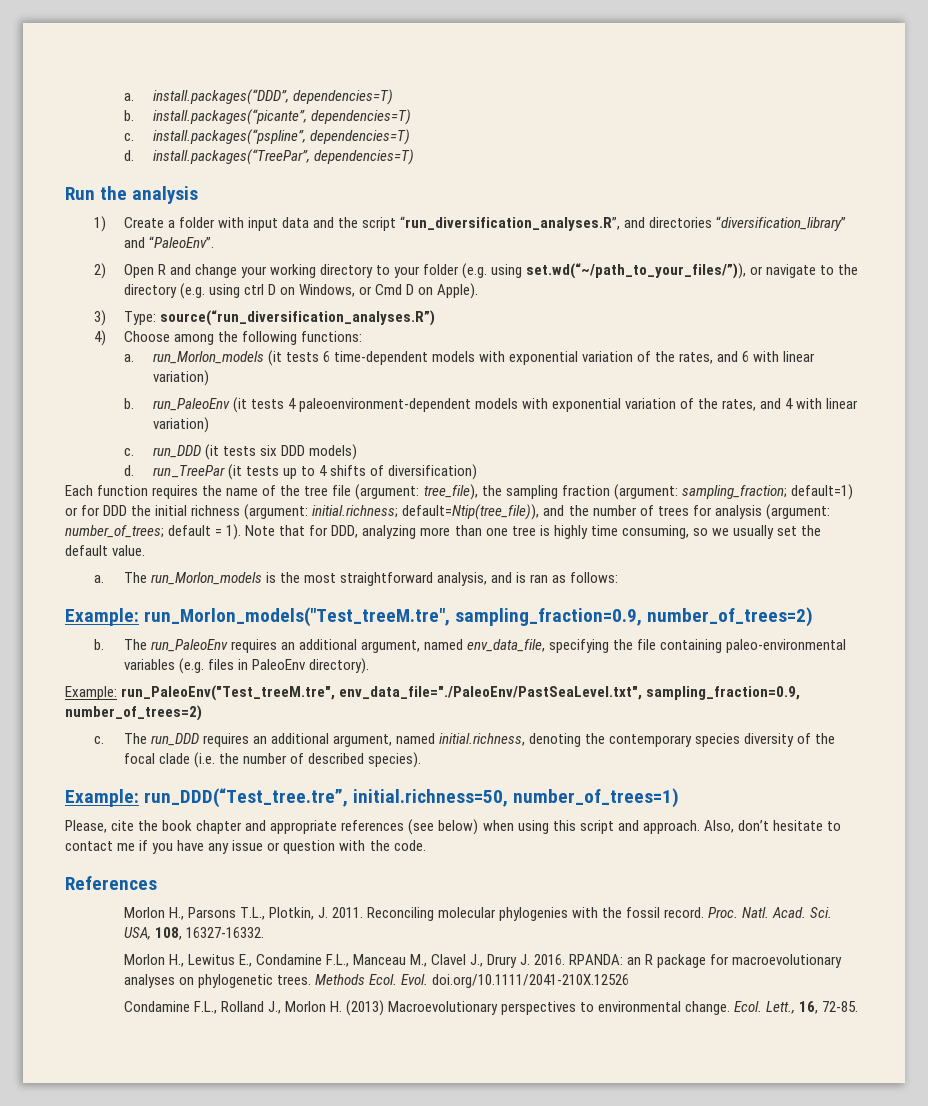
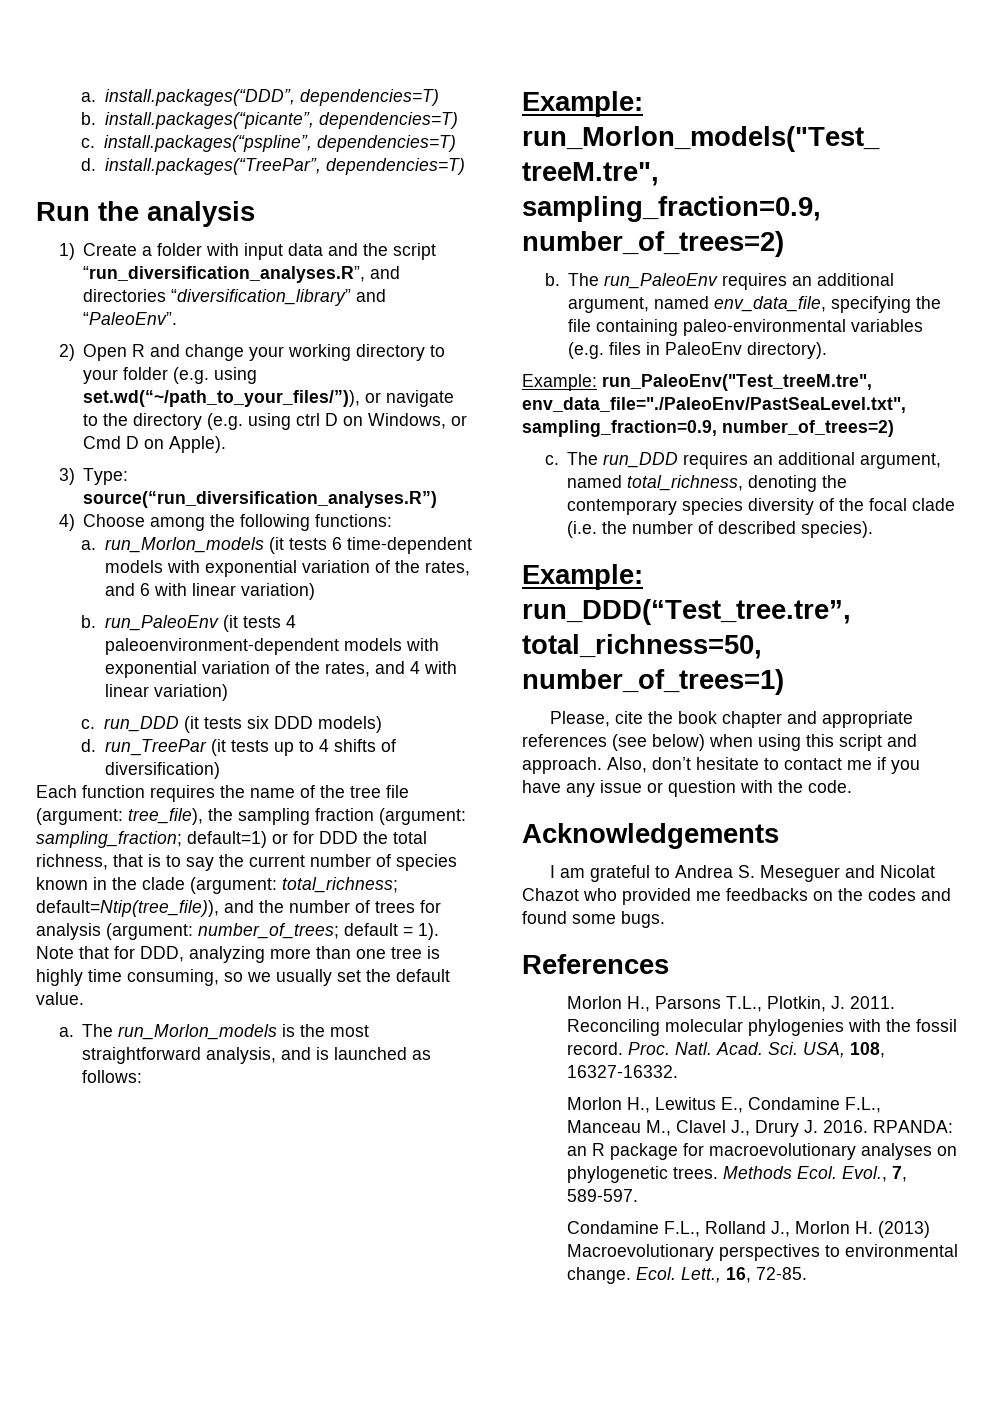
[155,504,399,520] initial richness (argument: initial.richness; -> [393,831,427,844] [36,854,457,871] [36,877,398,894] total richness, that is to say the current number of species known in the clade (argument: total_richness;
[529,574,548,583] ran -> [334,1047,408,1060] launched
[438,733,525,746] initial.richness, -> [627,475,744,491] total_richness,
[353,789,509,807] initial.richness=50, -> [522,634,762,659] total_richness=50,
(426, 845) none -> [522,823,779,849] [549,865,935,882] [522,888,951,905] [522,911,665,928] // Acknowledgements // I am grateful to Andrea S. Meseguer and Nicolat Chazot who provided me feedbacks on the codes and found some bugs.
[400,974,629,988] Evol. doi.org/10.1111/2041-210X.12526 -> [842,1166,908,1182] [567,1189,639,1202] Evol., 7, 589-597.

